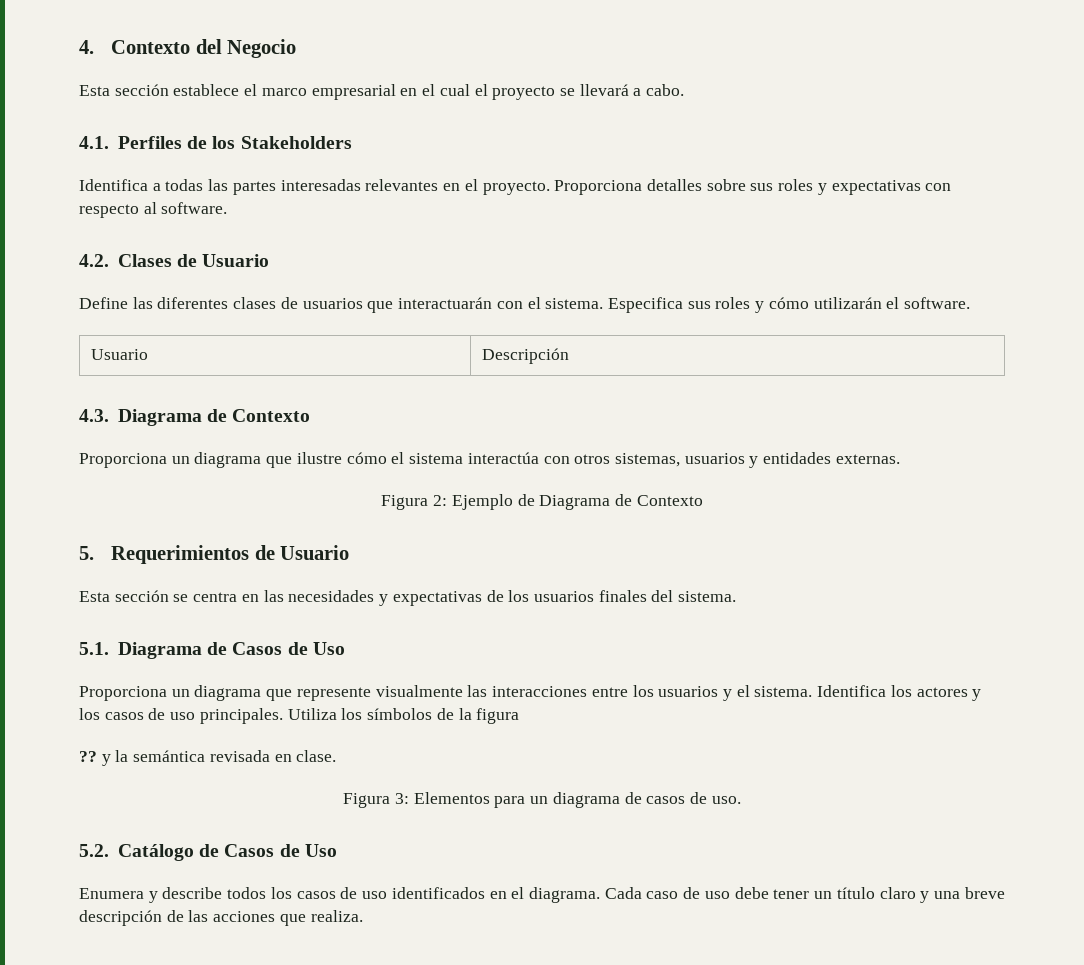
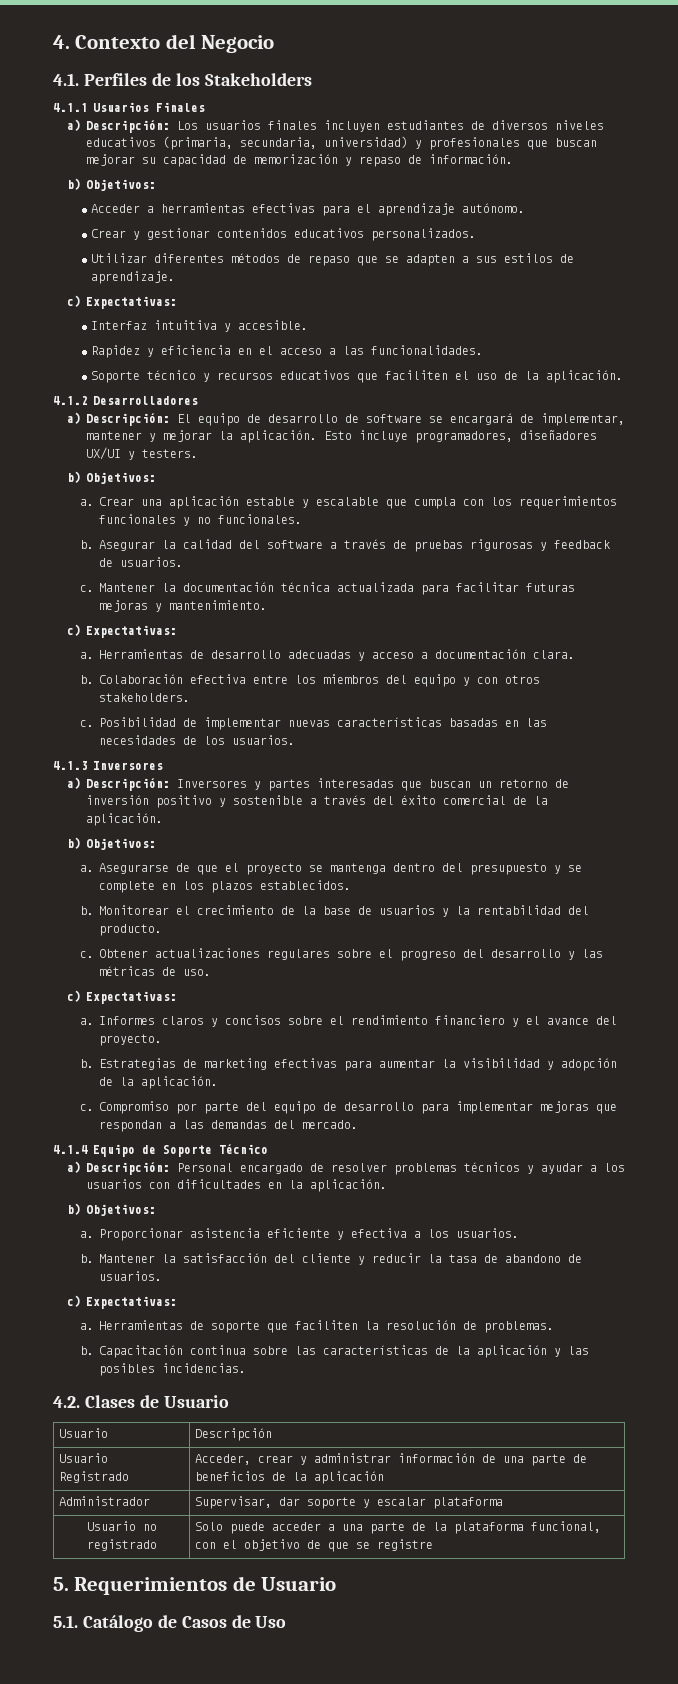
[79,84,685,100] // Esta sección establece el marco empresarial en el cual el proyecto se llevará a cabo. -> (275, 44) none
[79,179,952,195] [79,202,228,218] [79,254,270,267] [79,297,971,313] [91,349,149,360] [482,348,570,364] [79,409,311,426] [79,452,900,468] [381,494,703,510] [79,545,350,564] [79,590,737,606] [79,642,345,659] [79,685,982,701] [79,708,520,724] [79,750,337,766] [343,792,741,808] [79,844,109,857] Identifica a todas las partes interesadas relevantes en el proyecto. Proporciona detalles sobre sus roles y expectativas con respecto al software. // 4.2. Clases de Usuario // Define las diferentes clases de usuarios que interactuarán con el sistema. Especifica sus roles y cómo utilizarán el software. // Usuario | Descripción // 4.3. Diagrama de Contexto // Proporciona un diagrama que ilustre cómo el sistema interactúa con otros sistemas, usuarios y entidades externas. // Figura 2: Ejemplo de Diagrama de Contexto // 5. Requerimientos de Usuario // Esta sección se centra en las necesidades y expectativas de los usuarios finales del sistema. // 5.1. Diagrama de Casos de Uso // Proporciona un diagrama que represente visualmente las interacciones entre los usuarios y el sistema. Identifica los actores y los casos de uso principales. Utiliza los símbolos de la figura // ?? y la semántica revisada en clase. // Figura 3: Elementos para un diagrama de casos de uso. // 5.2. -> [53,102,205,112] [66,119,604,133] [85,136,597,150] [85,154,513,167] [66,178,156,191] [91,203,526,216] [91,228,477,241] [91,253,575,266] [91,271,176,284] [66,295,177,309] [91,320,309,332] [91,345,484,358] [91,370,624,383] [53,396,198,405] [66,412,625,426] [85,430,597,443] [85,447,198,460] [66,471,156,484] [80,496,618,509] [99,514,303,526] [80,539,611,552] [99,557,184,567] [80,582,576,595] [99,600,268,612] [66,624,177,638] [80,649,576,661] [80,674,541,687] [99,693,191,702] [80,717,548,730] [99,735,296,745] [53,761,163,770] [66,777,569,791] [85,795,548,808] [85,813,163,826] [66,837,156,850] [80,863,583,875] [99,880,352,893] [80,905,590,917] [99,924,163,936] [80,948,604,961] [99,966,212,976] [66,990,177,1004] [80,1015,618,1027] [99,1034,163,1046] [80,1058,618,1071] [99,1076,219,1089] [80,1101,618,1114] [99,1120,359,1132] [53,1144,268,1157] [66,1161,625,1175] [85,1179,387,1192] [66,1203,156,1216] [80,1228,520,1241] [80,1253,583,1265] [99,1271,163,1281] [66,1295,177,1309] [80,1320,555,1333] [80,1345,590,1358] [99,1363,247,1376] [53,1395,229,1408] [59,1428,109,1438] [195,1428,273,1441] [59,1453,109,1463] [59,1471,130,1483] [195,1453,588,1466] [195,1471,385,1484] [59,1496,151,1506] [195,1496,504,1509] [86,1521,157,1531] [86,1539,157,1551] [195,1521,602,1534] [195,1539,434,1552] [53,1576,337,1595] [53,1615,78,1628] 4.1.1 Usuarios Finales // a) Descripción: Los usuarios finales incluyen estudiantes de diversos niveles educativos (primaria, secundaria, universidad) y profesionales que buscan mejorar su capacidad de memorización y repaso de información. // b) Objetivos: // Acceder a herramientas efectivas para el aprendizaje autónomo. // Crear y gestionar contenidos educativos personalizados. // Utilizar diferentes métodos de repaso que se adapten a sus estilos de aprendizaje. // c) Expectativas: // Interfaz intuitiva y accesible. // Rapidez y eficiencia en el acceso a las funcionalidades. // Soporte técnico y recursos educativos que faciliten el uso de la aplicación. // 4.1.2 Desarrolladores // a) Descripción: El equipo de desarrollo de software se encargará de implementar, mantener y mejorar la aplicación. Esto incluye programadores, diseñadores UX/UI y testers. // b) Objetivos: // a. Crear una aplicación estable y escalable que cumpla con los requerimientos funcionales y no funcionales. // b. Asegurar la calidad del software a través de pruebas rigurosas y feedback de usuarios. // c. Mantener la documentación técnica actualizada para facilitar futuras mejoras y mantenimiento. // c) Expectativas: // a. Herramientas de desarrollo adecuadas y acceso a documentación clara. // b. Colaboración efectiva entre los miembros del equipo y con otros stakeholders. // c. Posibilidad de implementar nuevas características basadas en las necesidades de los usuarios. // 4.1.3 Inversores // a) Descripción: Inversores y partes interesadas que buscan un retorno de inversión positivo y sostenible a través del éxito comercial de la aplicación. // b) Objetivos: // a. Asegurarse de que el proyecto se mantenga dentro del presupuesto y se complete en los plazos establecidos. // b. Monitorear el crecimiento de la base de usuarios y la rentabilidad del producto. // c. Obtener actualizaciones regulares sobre el progreso del desarrollo y las métricas de uso. // c) Expectativas: // a. Informes claros y concisos sobre el rendimiento financiero y el avance del proyecto. // b. Estrategias de marketing efectivas para aumentar la visibilidad y adopción de la aplicación. // c. Compromiso por parte del equipo de desarrollo para implementar mejoras que respondan a las demandas del mercado. // 4.1.4 Equipo de Soporte Técnico // a) Descripción: Personal encargado de resolver problemas técnicos y ayudar a los usuarios con dificultades en la aplicación. // b) Objetivos: // a. Proporcionar asistencia eficiente y efectiva a los usuarios. // b. Mantener la satisfacción del cliente y reducir la tasa de abandono de usuarios. // c) Expectativas: // a. Herramientas de soporte que faciliten la resolución de problemas. // b. Capacitación continua sobre las características de la aplicación y las posibles incidencias. // 4.2. Clases de Usuario // Usuario | Descripción // Usuario Registrado | Acceder, crear y administrar información de una parte de beneficios de la aplicación // Administrador | Supervisar, dar soporte y escalar plataforma // Usuario no registrado | Solo puede acceder a una parte de la plataforma funcional, con el objetivo de que se registre // 5. Requerimientos de Usuario // 5.1.
[79,887,1005,903] [79,910,363,926] // Enumera y describe todos los casos de uso identificados en el diagrama. Cada caso de uso debe tener un título claro y una breve descripción de las acciones que realiza. -> (287, 1622) none

